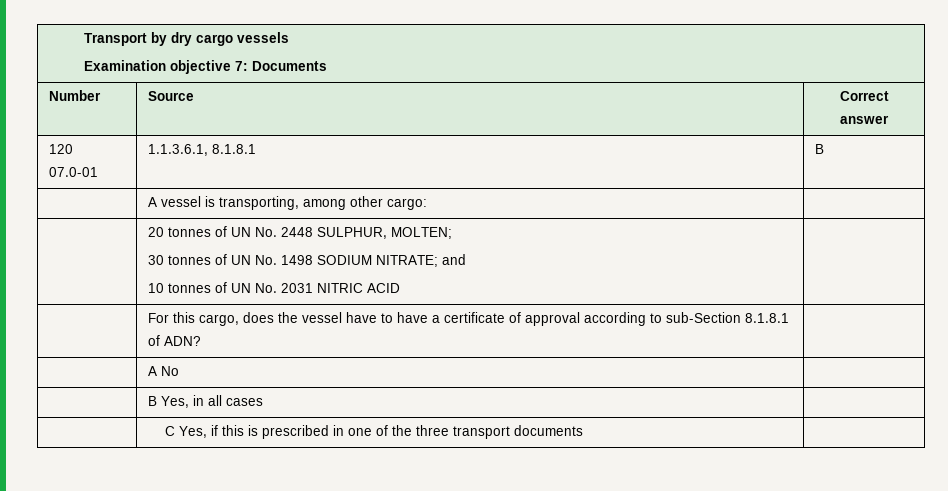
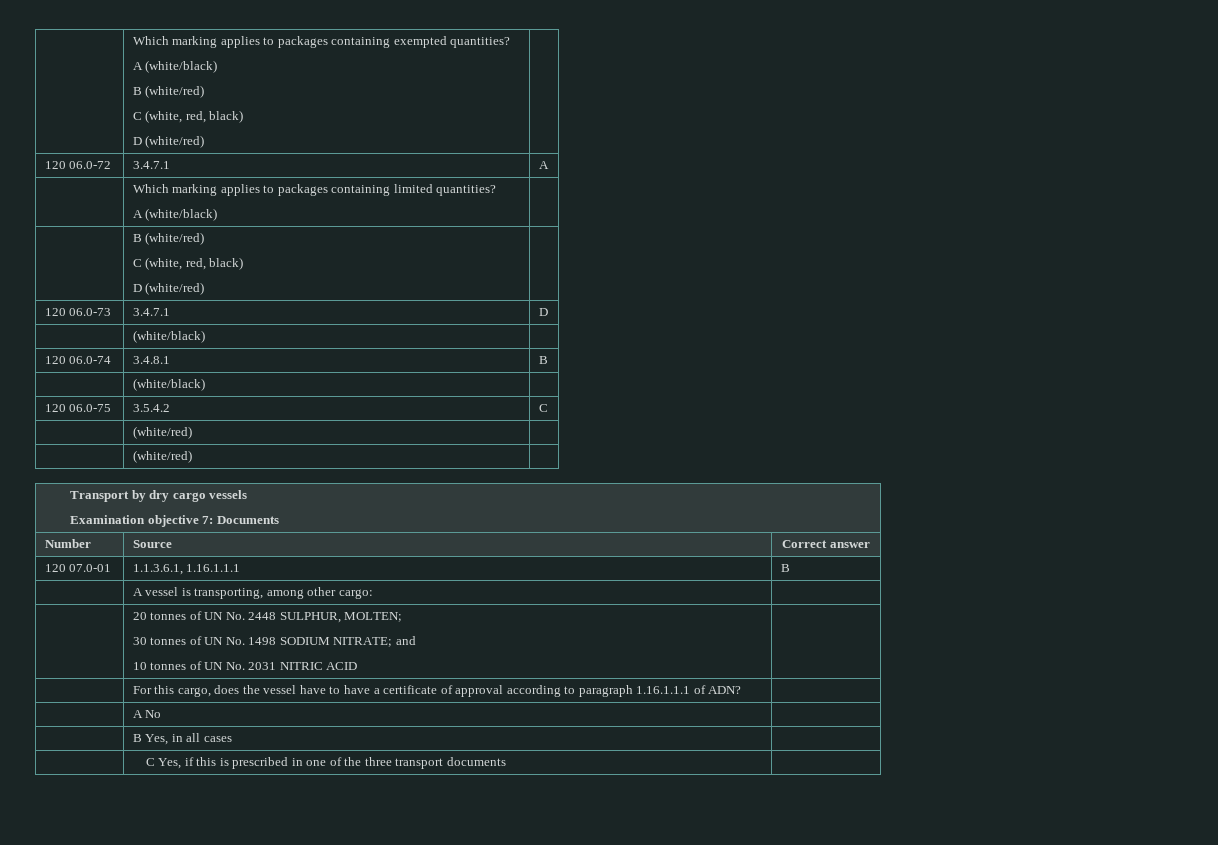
(83, 39) none -> [132,36,511,48] [132,60,218,73] [132,85,205,98] [132,110,244,123] [132,135,205,148] [44,161,112,169] [132,161,170,169] [538,161,549,169] [132,184,497,196] [132,208,218,221] [132,232,205,245] [132,257,244,270] [132,282,205,295] [44,308,112,316] [132,308,170,316] [538,308,548,316] [132,330,205,343] [44,356,112,364] [132,356,170,364] [538,356,548,364] [132,378,205,391] [44,404,112,412] [132,404,170,412] [538,404,548,412] [132,426,192,439] [132,450,192,463] | Which marking applies to packages containing exempted quantities? // A (white/black) // B (white/red) // C (white, red, black) // D (white/red) | // 120 06.0-72 | 3.4.7.1 | A // | Which marking applies to packages containing limited quantities? // A (white/black) | // | B (white/red) // C (white, red, black) // D (white/red) | // 120 06.0-73 | 3.4.7.1 | D // | (white/black) | // 120 06.0-74 | 3.4.8.1 | B // | (white/black) | // 120 06.0-75 | 3.5.4.2 | C // | (white/red) | // | (white/red) | //
[211,144,256,154] 8.1.8.1 -> [186,564,241,572] 1.16.1.1.1
[665,312,789,323] sub-Section 8.1.8.1 -> [578,685,691,697] paragraph 1.16.1.1.1

